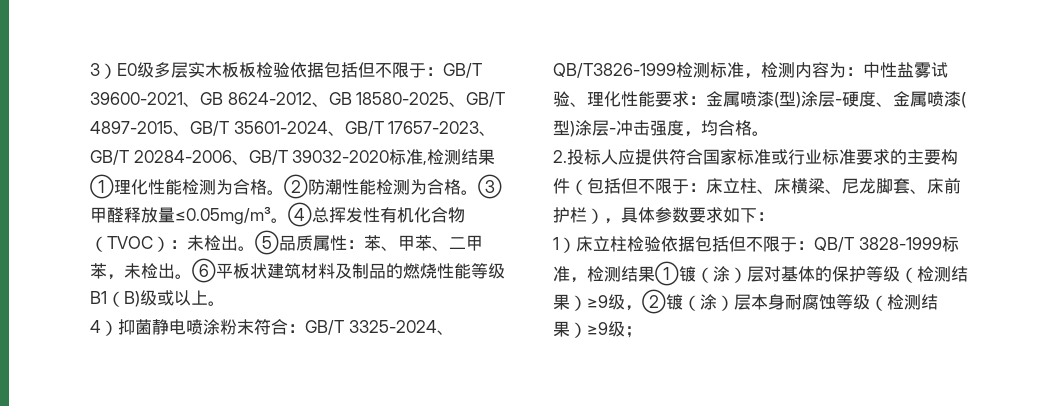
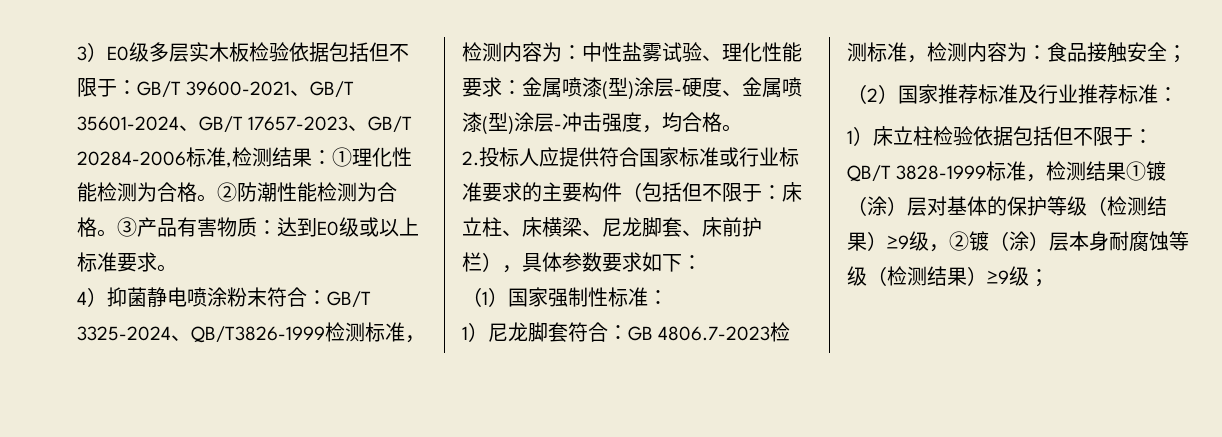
[239,62,256,78] 板 -> (249, 52) none
[200,92,506,107] [90,121,190,136] GB 8624-2012、GB 18580-2025、GB/T 4897-2015、 -> (311, 93) none
[231,149,496,166] 、GB/T 39032-2020标准,检测结果 -> [186,147,332,168] 标准,检测结果：
[90,202,465,227] [90,230,483,255] [90,258,505,283] [90,290,208,307] 甲醛释放量≤0.05mg/m³。④总挥发性有机化合物（TVOC）：未检出。⑤品质属性：苯、甲苯、二甲苯，未检出。⑥平板状建筑材料及制品的燃烧性能等级B1（B)级或以上 -> [137,217,419,237] [77,252,157,272] 产品有害物质：达到E0级或以上标准要求
(774, 216) none -> [462,287,668,307] [462,322,791,342] [847,42,1187,63] [847,84,1178,104] // （1）国家强制性标准： // 1）尼龙脚套符合：GB 4806.7-2023检测标准，检测内容为：食品接触安全； // （2）国家推荐标准及行业推荐标准：

